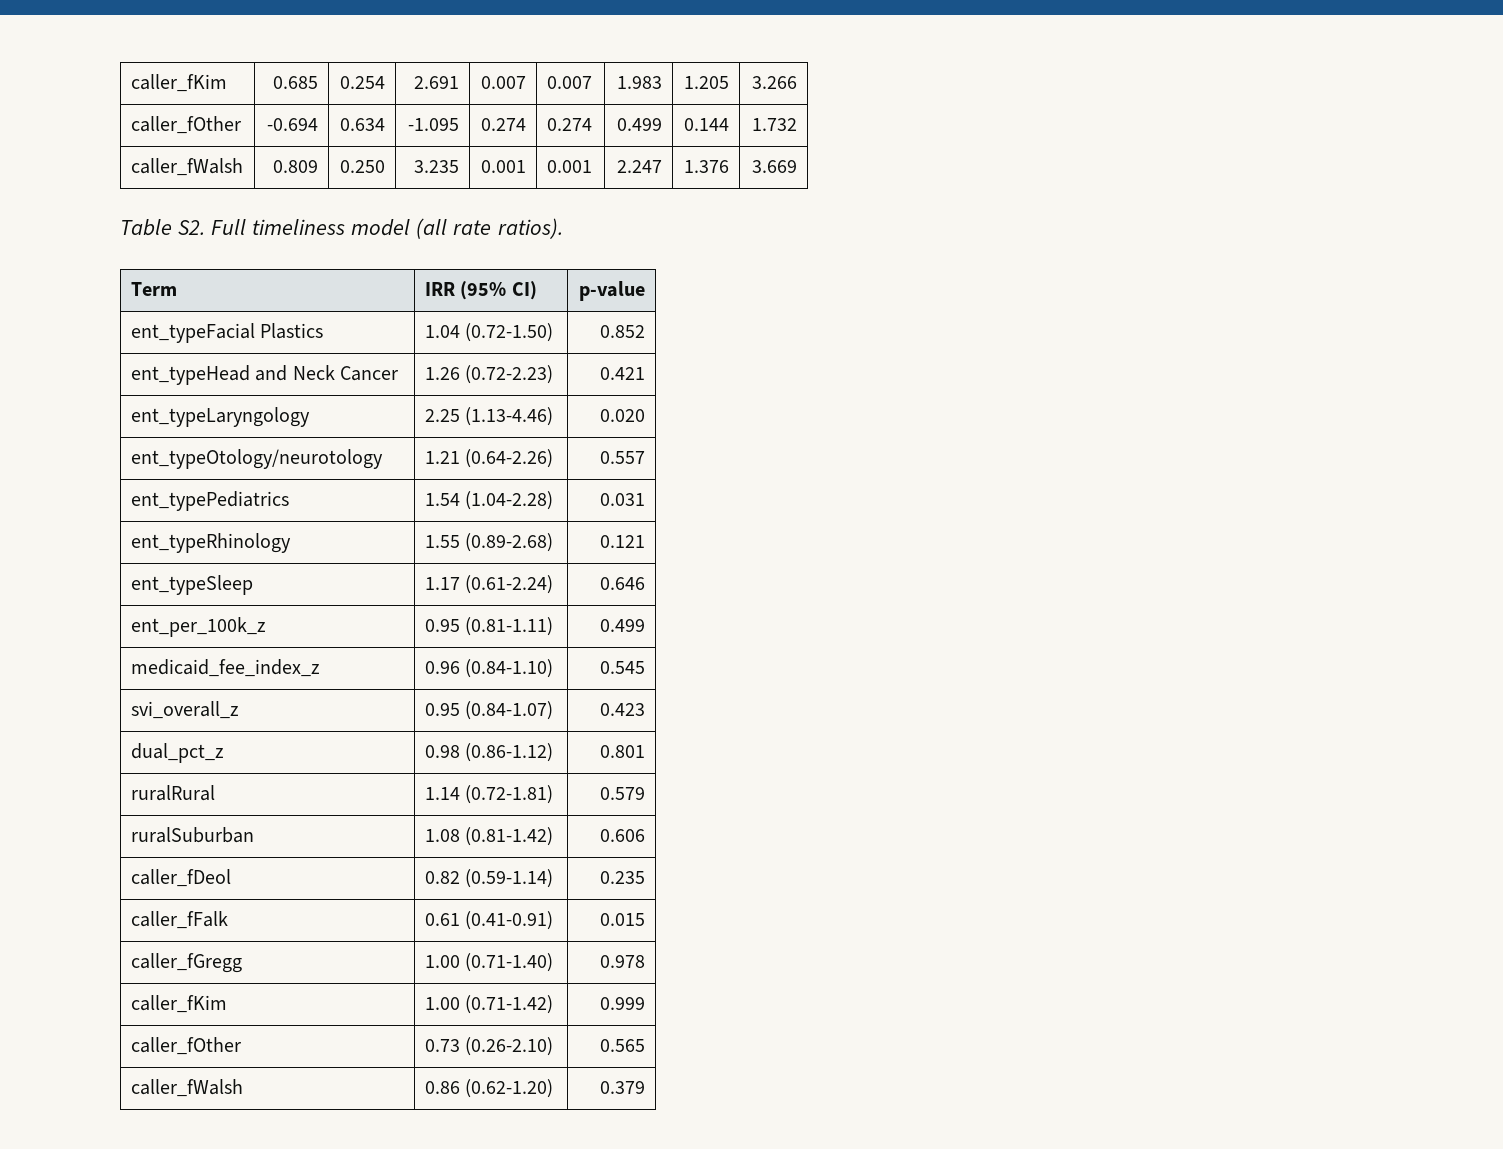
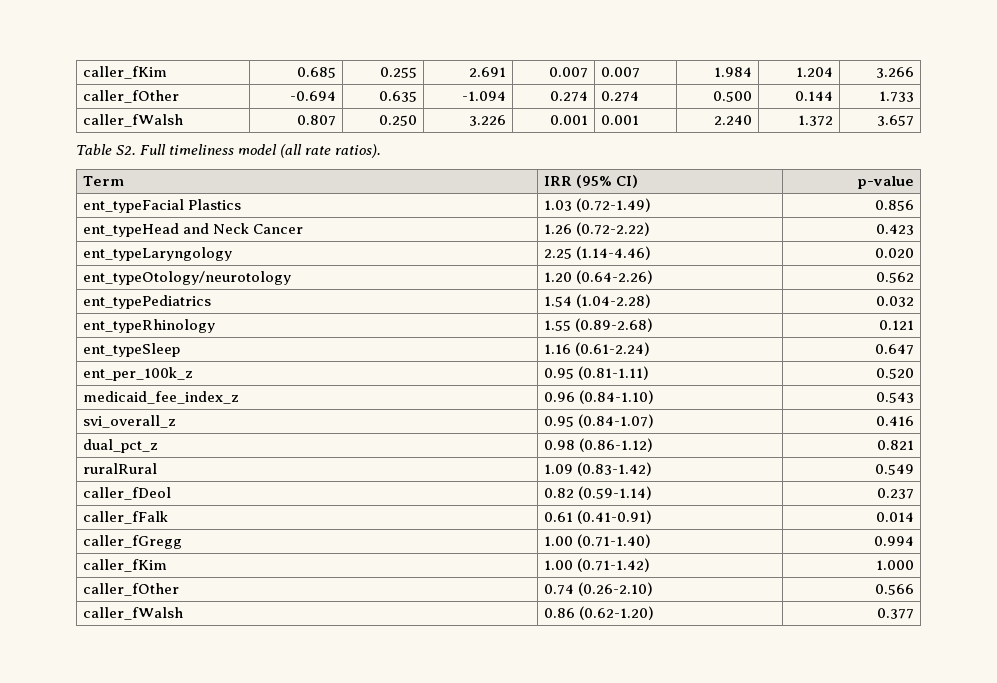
[340,76,386,89] 0.254 -> [379,67,417,78] 0.255
[617,76,663,89] [684,76,730,89] 1.983 | 1.205 -> [713,67,752,77] [795,67,833,77] 1.984 | 1.204
[340,118,386,131] [408,118,460,131] 0.634 | -1.095 -> [378,91,417,102] [461,91,506,101] 0.635 | -1.094
[617,118,663,131] 0.499 -> [712,91,752,102] 0.500
[752,118,798,131] [130,158,243,176] [273,160,319,173] 1.732 // caller_fWalsh | 0.809 -> [878,91,914,102] [83,114,184,127] [296,115,336,126] 1.733 // caller_fWalsh | 0.807
[414,160,460,173] 3.235 -> [468,115,506,126] 3.226
[617,160,663,173] [684,160,730,173] [752,160,798,173] 2.247 | 1.376 | 3.669 -> [713,115,752,125] [797,115,833,126] [876,115,914,126] 2.240 | 1.372 | 3.657
[424,323,554,342] [600,325,646,338] 1.04 (0.72-1.50) | 0.852 -> [544,198,652,212] [874,200,914,211] 1.03 (0.72-1.49) | 0.856
[465,365,554,384] [600,367,646,380] (0.72-2.23) | 0.421 -> [576,222,651,236] [875,224,914,235] (0.72-2.22) | 0.423
[465,407,554,426] (1.13-4.46) -> [576,246,652,260] (1.14-4.46)
[424,451,460,464] 1.21 -> [544,272,573,282] 1.20
[600,451,646,464] 0.557 -> [875,272,914,283] 0.562
[600,493,646,506] 0.031 -> [875,296,914,307] 0.032
[424,577,460,590] 1.17 -> [544,344,572,354] 1.16
[600,577,646,590] 0.646 -> [874,344,914,355] 0.647
[600,619,646,632] 0.499 -> [875,368,914,379] 0.520
[600,661,646,674] 0.545 -> [875,392,914,403] 0.543
[600,703,646,716] 0.423 -> [875,416,914,426] 0.416
[600,745,646,758] 0.801 -> [876,440,914,450] 0.821
[424,785,554,804] [600,787,646,800] [130,827,254,843] [424,827,554,846] [600,829,646,842] 1.14 (0.72-1.81) | 0.579 // ruralSuburban | 1.08 (0.81-1.42) | 0.606 -> [544,462,653,476] [874,464,914,475] 1.09 (0.83-1.42) | 0.549
[600,871,646,884] 0.235 -> [876,488,914,499] 0.237
[600,913,646,926] 0.015 -> [875,512,914,522] 0.014
[600,955,646,968] 0.978 -> [873,536,914,546] 0.994
[600,997,646,1010] [130,1037,241,1055] [424,1039,460,1052] 0.999 // caller_fOther | 0.73 -> [875,560,914,570] [83,583,180,596] [544,584,575,595] 1.000 // caller_fOther | 0.74
[600,1039,646,1052] 0.565 -> [874,584,914,595] 0.566
[600,1081,646,1094] 0.379 -> [876,608,914,619] 0.377

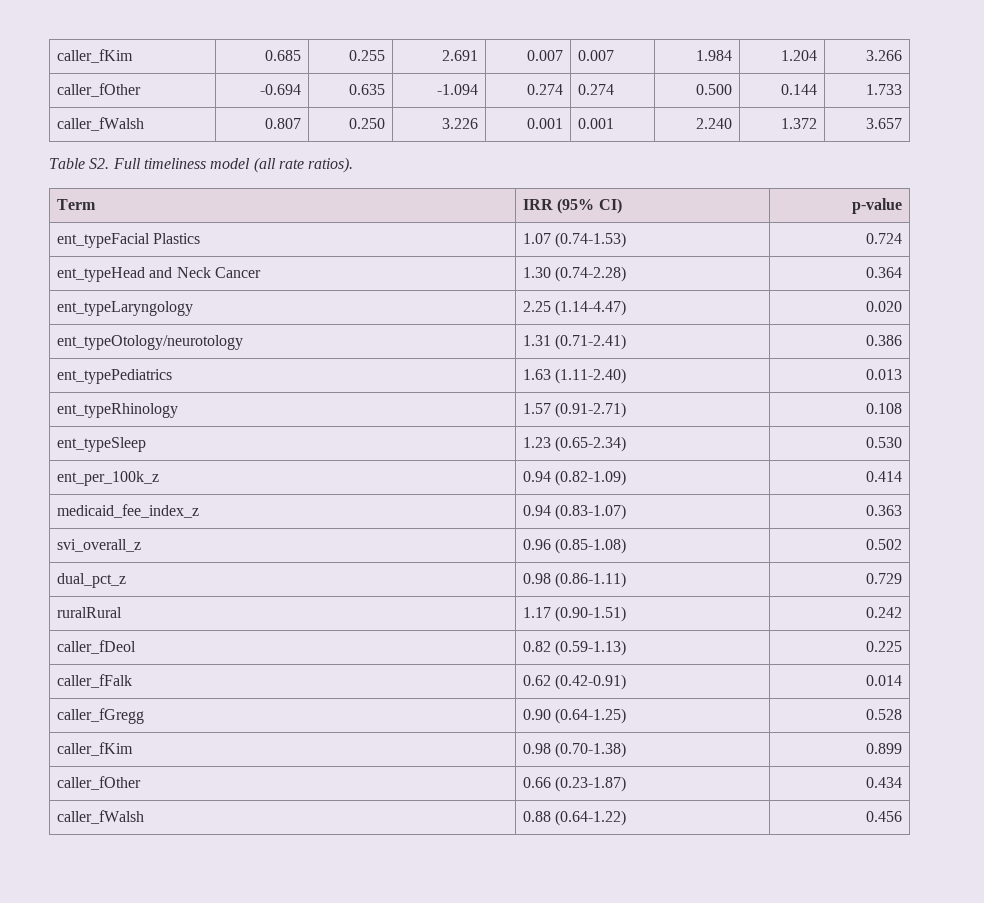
[544,198,652,212] [874,200,914,211] 1.03 (0.72-1.49) | 0.856 -> [522,232,627,248] [866,233,903,244] 1.07 (0.74-1.53) | 0.724
[544,222,651,236] [875,224,914,235] 1.26 (0.72-2.22) | 0.423 -> [522,266,627,282] [866,267,903,278] 1.30 (0.74-2.28) | 0.364
[576,246,652,260] (1.14-4.46) -> [555,300,627,316] (1.14-4.47)
[544,270,654,284] [875,272,914,283] [83,295,212,309] [544,294,652,308] [875,296,914,307] [83,319,216,333] [544,318,654,332] [878,320,914,330] [83,343,181,357] [544,342,651,356] [874,344,914,355] [83,367,194,381] [544,366,650,380] [875,368,914,379] [83,391,240,404] [544,390,655,404] [875,392,914,403] [83,415,177,428] [544,414,655,428] [875,416,914,426] 1.20 (0.64-2.26) | 0.562 // ent_typePediatrics | 1.54 (1.04-2.28) | 0.032 // ent_typeRhinology | 1.55 (0.89-2.68) | 0.121 // ent_typeSleep | 1.16 (0.61-2.24) | 0.647 // ent_per_100k_z | 0.95 (0.81-1.11) | 0.520 // medicaid_fee_index_z | 0.96 (0.84-1.10) | 0.543 // svi_overall_z | 0.95 (0.84-1.07) | 0.416 -> [522,334,627,350] [866,335,903,346] [56,369,172,384] [522,368,627,384] [866,369,903,380] [56,403,178,418] [522,402,627,418] [866,403,903,414] [56,437,146,452] [522,436,627,452] [866,437,903,448] [56,471,159,486] [522,470,627,486] [866,471,903,482] [56,504,199,518] [522,504,627,520] [866,505,903,516] [56,539,141,552] [522,538,627,554] [866,539,903,550] 1.31 (0.71-2.41) | 0.386 // ent_typePediatrics | 1.63 (1.11-2.40) | 0.013 // ent_typeRhinology | 1.57 (0.91-2.71) | 0.108 // ent_typeSleep | 1.23 (0.65-2.34) | 0.530 // ent_per_100k_z | 0.94 (0.82-1.09) | 0.414 // medicaid_fee_index_z | 0.94 (0.83-1.07) | 0.363 // svi_overall_z | 0.96 (0.85-1.08) | 0.502
[579,438,654,452] [876,440,914,450] (0.86-1.12) | 0.821 -> [555,572,627,588] [866,573,903,584] (0.86-1.11) | 0.729
[544,462,653,476] [874,464,914,475] 1.09 (0.83-1.42) | 0.549 -> [522,606,627,622] [866,607,903,618] 1.17 (0.90-1.51) | 0.242
[578,486,653,500] [876,488,914,499] (0.59-1.14) | 0.237 -> [555,640,627,656] [866,641,903,652] (0.59-1.13) | 0.225
[544,510,653,524] 0.61 (0.41-0.91) -> [522,674,627,690] 0.62 (0.42-0.91)
[544,534,652,548] [873,536,914,546] [83,559,168,572] [544,558,651,572] [875,560,914,570] [83,583,180,596] [544,582,654,596] [874,584,914,595] [83,607,184,620] [544,606,655,620] [876,608,914,619] 1.00 (0.71-1.40) | 0.994 // caller_fKim | 1.00 (0.71-1.42) | 1.000 // caller_fOther | 0.74 (0.26-2.10) | 0.566 // caller_fWalsh | 0.86 (0.62-1.20) | 0.377 -> [522,708,627,724] [866,709,903,720] [56,742,133,756] [522,742,627,758] [866,743,903,754] [56,776,141,790] [522,776,627,792] [866,777,903,788] [56,810,144,824] [522,810,627,826] [866,811,903,822] 0.90 (0.64-1.25) | 0.528 // caller_fKim | 0.98 (0.70-1.38) | 0.899 // caller_fOther | 0.66 (0.23-1.87) | 0.434 // caller_fWalsh | 0.88 (0.64-1.22) | 0.456

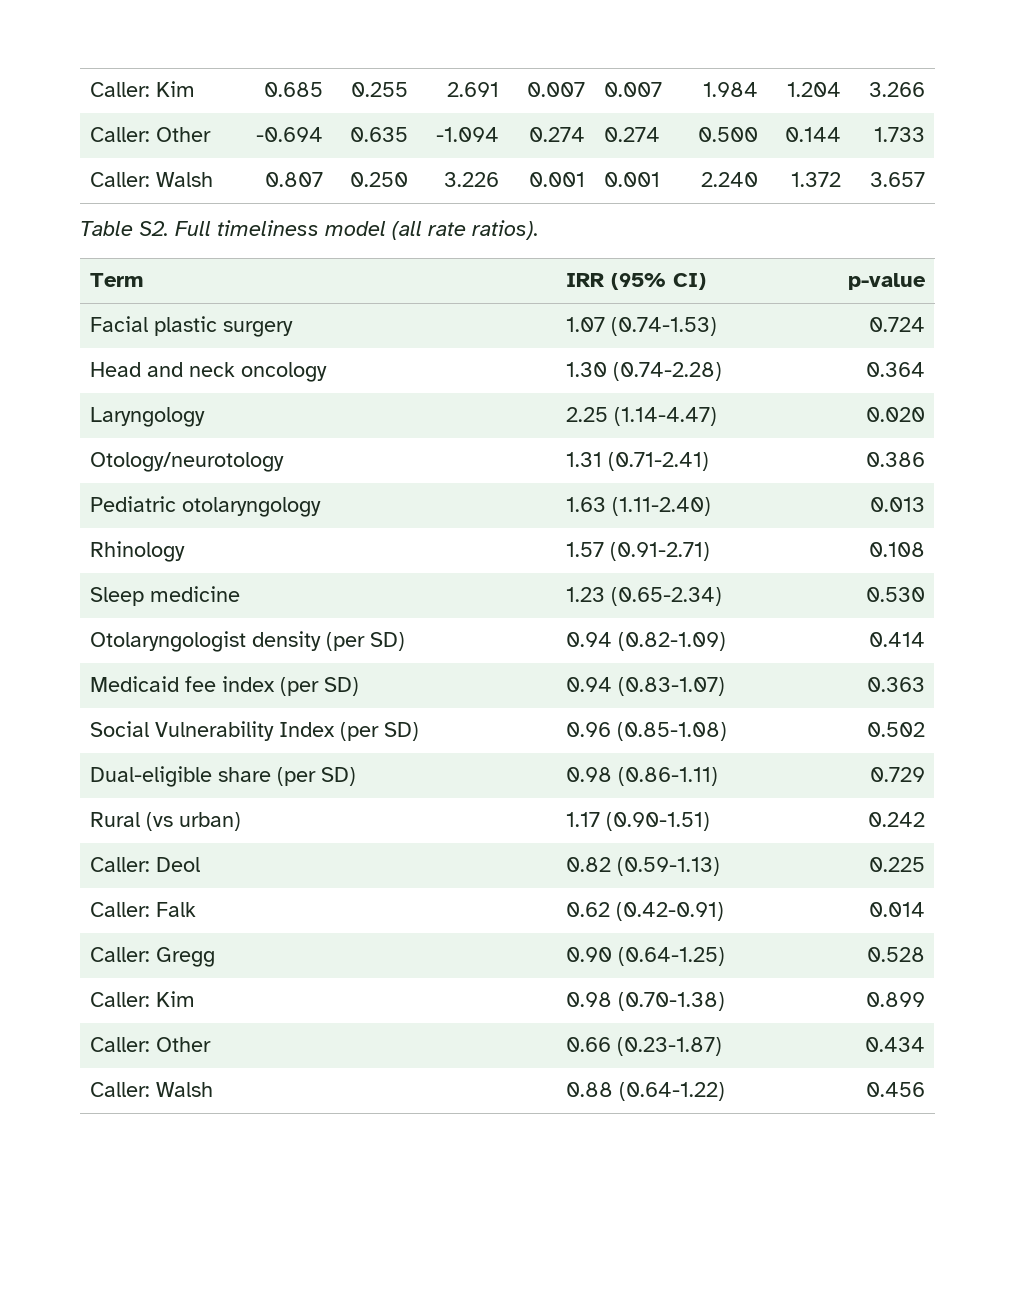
[56,49,133,63] caller_fKim -> [90,81,196,97] Caller: Kim
[56,83,141,97] caller_fOther -> [90,127,212,142] Caller: Other
[56,117,144,131] caller_fWalsh -> [90,172,214,187] Caller: Walsh
[56,233,201,248] ent_typeFacial Plastics -> [90,316,294,337] Facial plastic surgery
[56,267,261,282] ent_typeHead and Neck Cancer -> [90,362,328,382] Head and neck oncology
[56,301,193,316] ent_typeLaryngology -> [90,407,206,427] Laryngology
[56,335,243,350] ent_typeOtology/neurotology -> [90,452,285,472] Otology/neurotology
[56,369,172,384] ent_typePediatrics -> [90,496,322,517] Pediatric otolaryngology
[56,403,178,418] ent_typeRhinology -> [90,541,186,562] Rhinology
[56,437,146,452] ent_typeSleep -> [90,586,241,606] Sleep medicine
[56,471,159,486] ent_per_100k_z -> [90,631,406,652] Otolaryngologist density (per SD)
[56,504,199,518] [522,504,627,520] [866,505,903,516] [56,539,141,552] medicaid_fee_index_z | 0.94 (0.83-1.07) | 0.363 // svi_overall_z -> [90,676,360,696] [566,677,726,696] [866,677,925,692] [90,721,420,741] Medicaid fee index (per SD) | 0.94 (0.83-1.07) | 0.363 // Social Vulnerability Index (per SD)
[56,573,126,588] dual_pct_z -> [90,766,357,787] Dual-eligible share (per SD)
[56,607,122,618] ruralRural -> [90,812,242,831] Rural (vs urban)
[56,640,136,654] caller_fDeol -> [90,857,201,872] Caller: Deol
[56,674,132,688] caller_fFalk -> [90,902,197,917] Caller: Falk
[56,708,144,724] caller_fGregg -> [90,947,216,967] Caller: Gregg
[56,742,133,756] caller_fKim -> [90,991,196,1007] Caller: Kim
[56,776,141,790] caller_fOther -> [90,1037,212,1052] Caller: Other
[56,810,144,824] caller_fWalsh -> [90,1082,214,1097] Caller: Walsh

